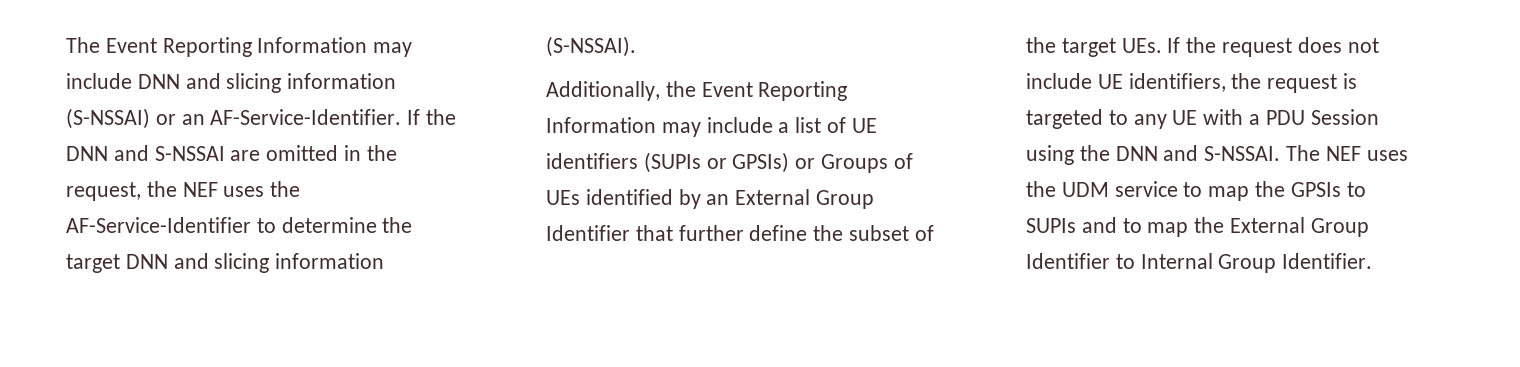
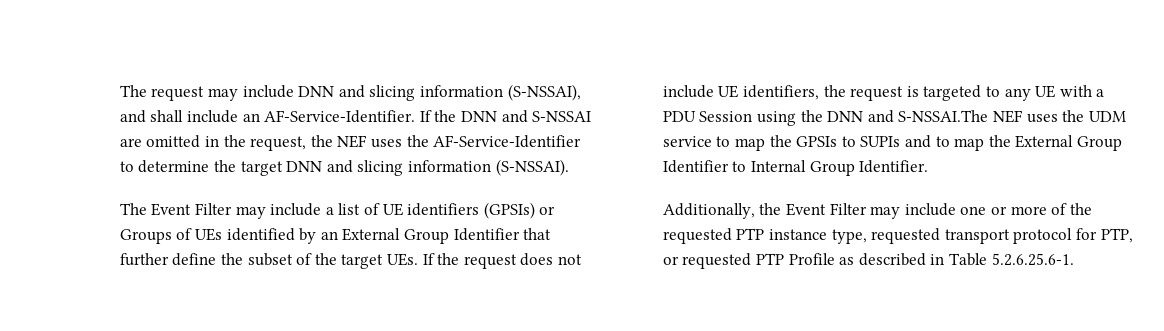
[65,37,368,57] The Event Reporting Information -> [119,85,205,101] The request
[65,108,176,129] (S-NSSAI) or -> [507,84,581,101] [119,110,238,123] (S-NSSAI), and shall include
[545,81,848,101] [545,117,656,133] Additionally, the Event Reporting Information -> [119,203,232,216] The Event Filter
[643,152,790,173] (SUPIs or GPSIs) -> [483,202,535,219] (GPSIs)
[1204,145,1320,161] S-NSSAI. The -> [898,110,989,122] S-NSSAI.The
(1373, 261) none -> [662,203,1092,219] [662,228,1133,244] [662,253,1074,269] // Additionally, the Event Filter may include one or more of the requested PTP instance type, requested transport protocol for PTP, or requested PTP Profile as described in Table 5.2.6.25.6-1.

